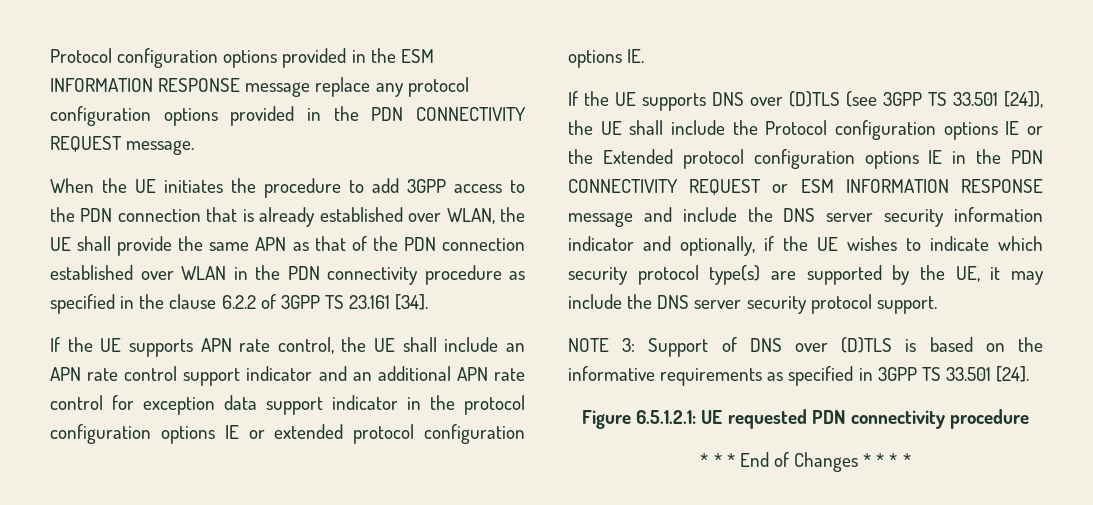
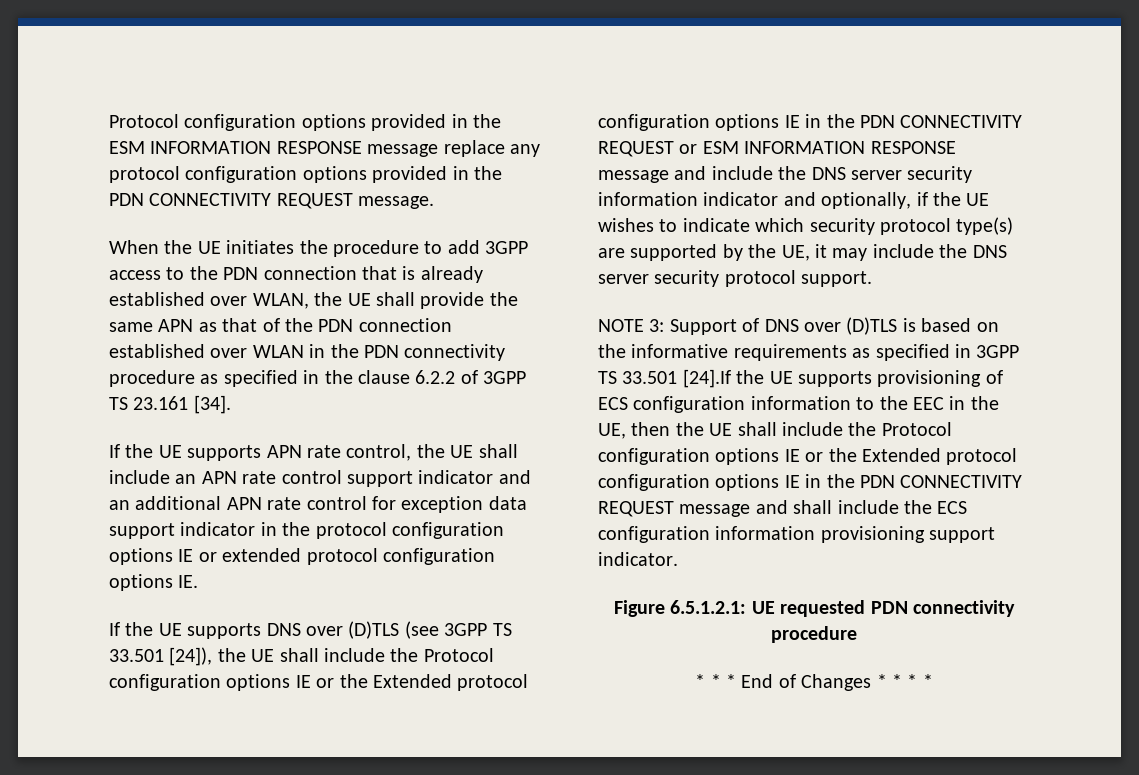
[996,366,1030,382] [24]. -> [682,369,1003,388] [598,396,999,413] [598,422,952,439] [598,448,1018,465] [598,474,1023,491] [598,500,968,517] [598,526,996,543] [598,552,678,566] [24].If the UE supports provisioning of ECS configuration information to the EEC in the UE, then the UE shall include the Protocol configuration options IE or the Extended protocol configuration options IE in the PDN CONNECTIVITY REQUEST message and shall include the ECS configuration information provisioning support indicator.

